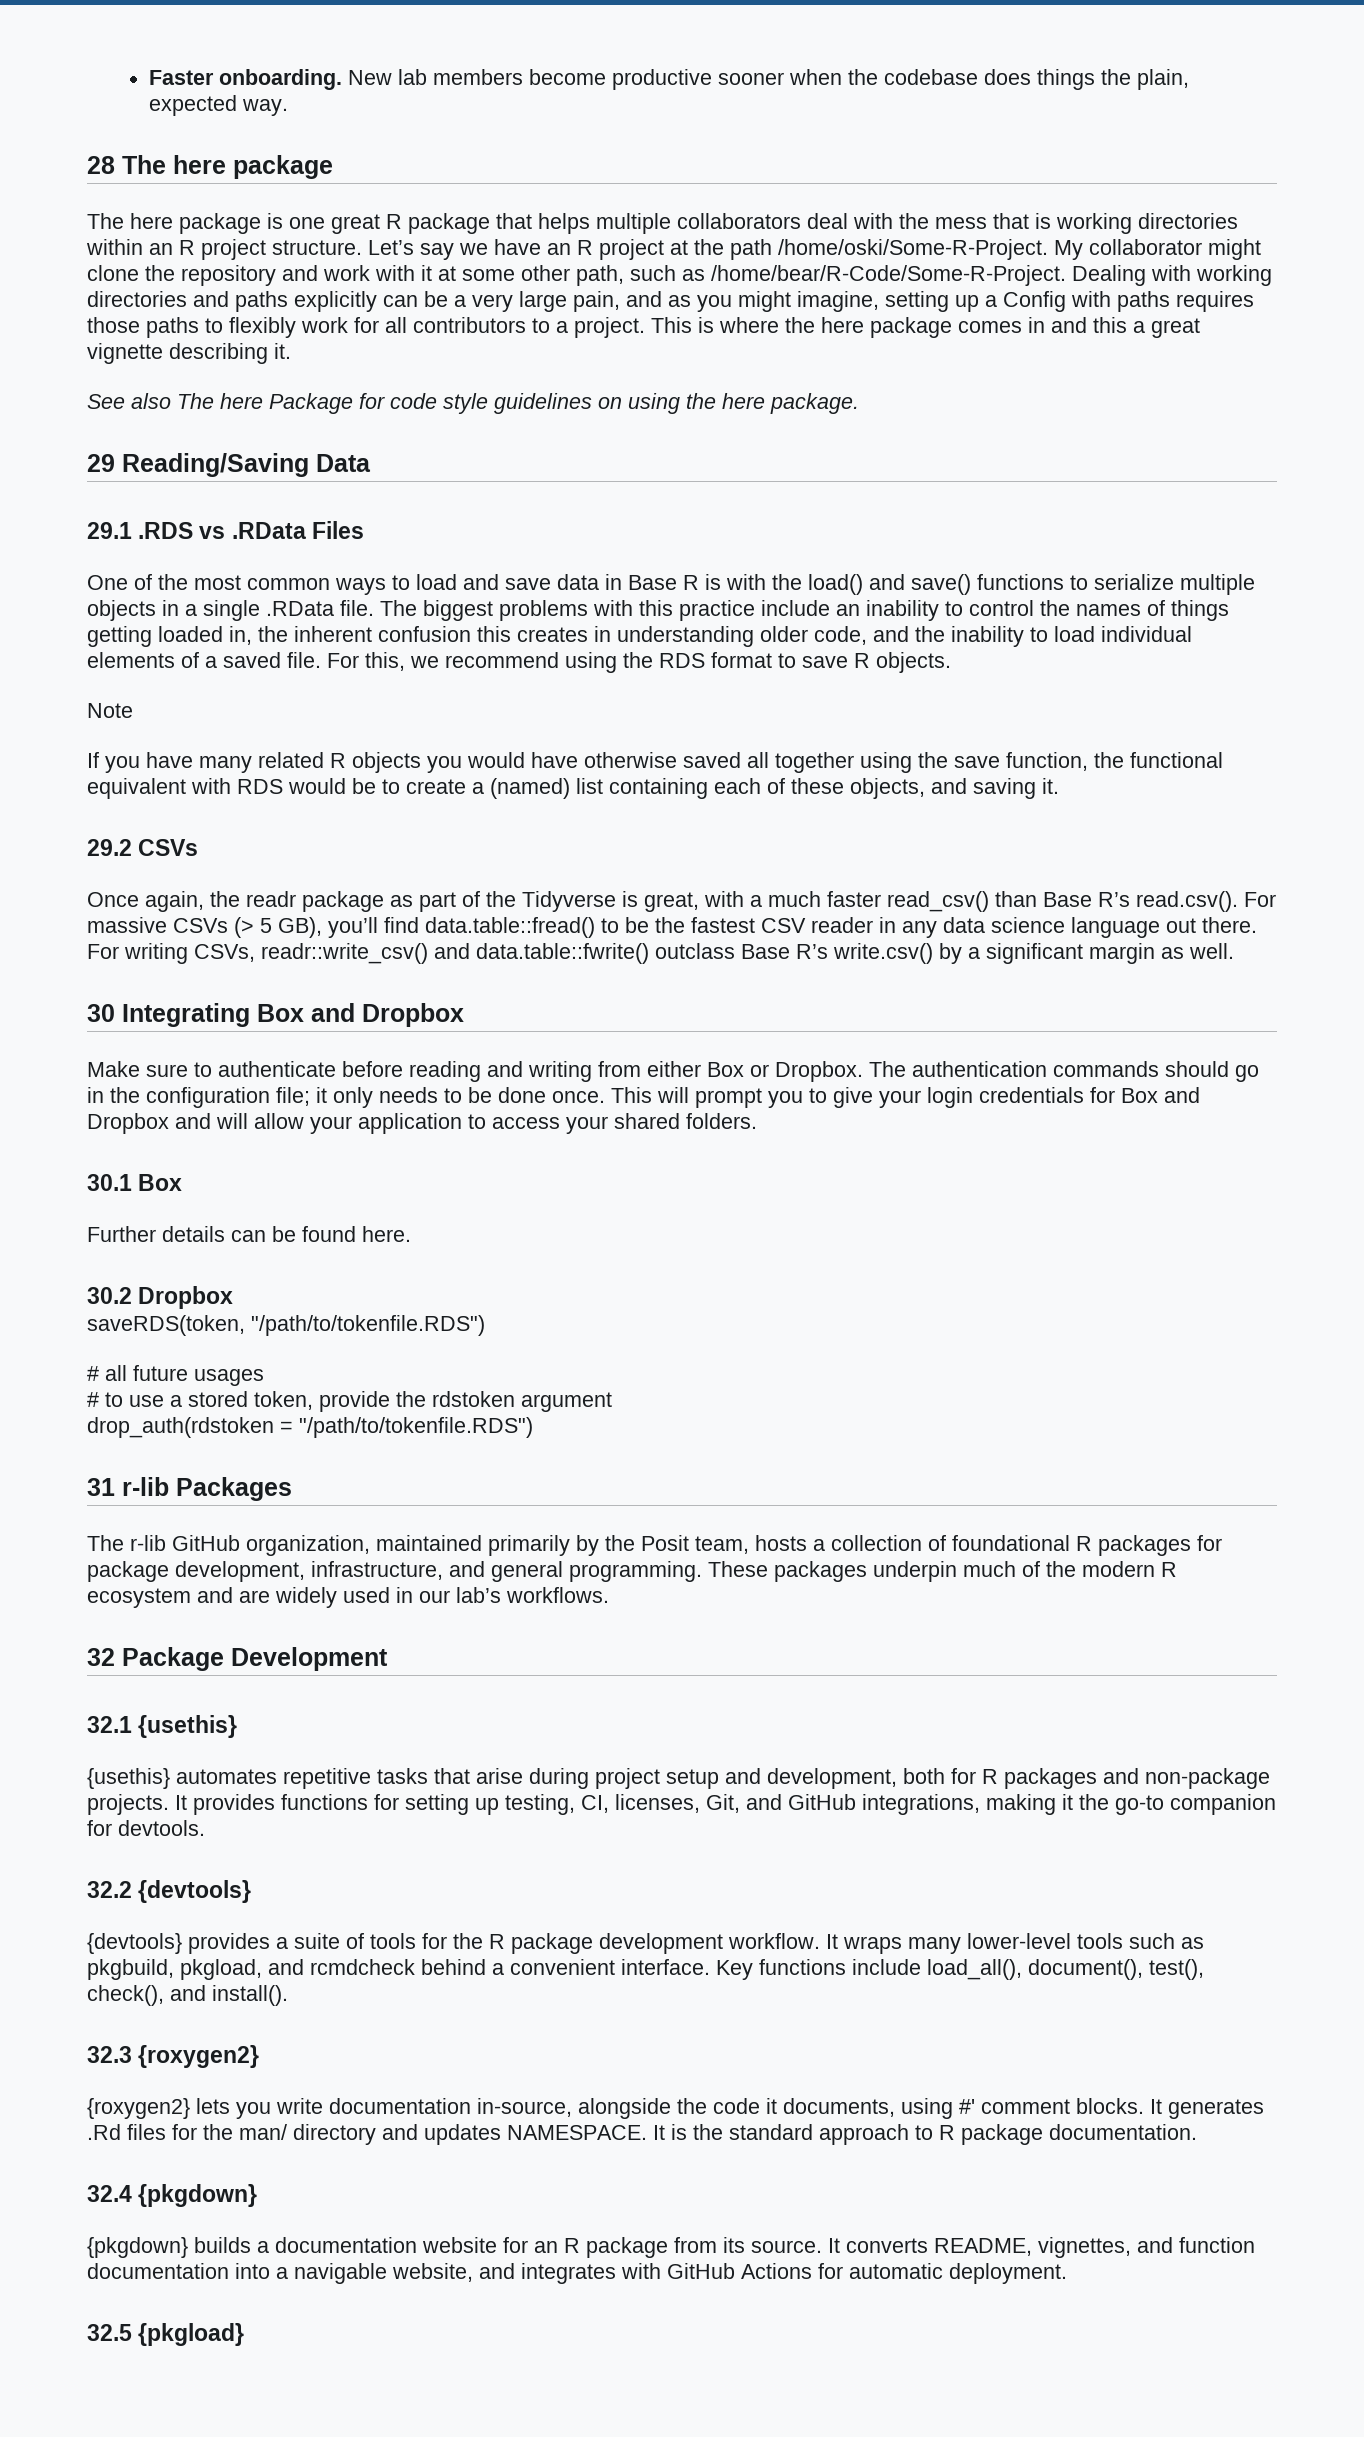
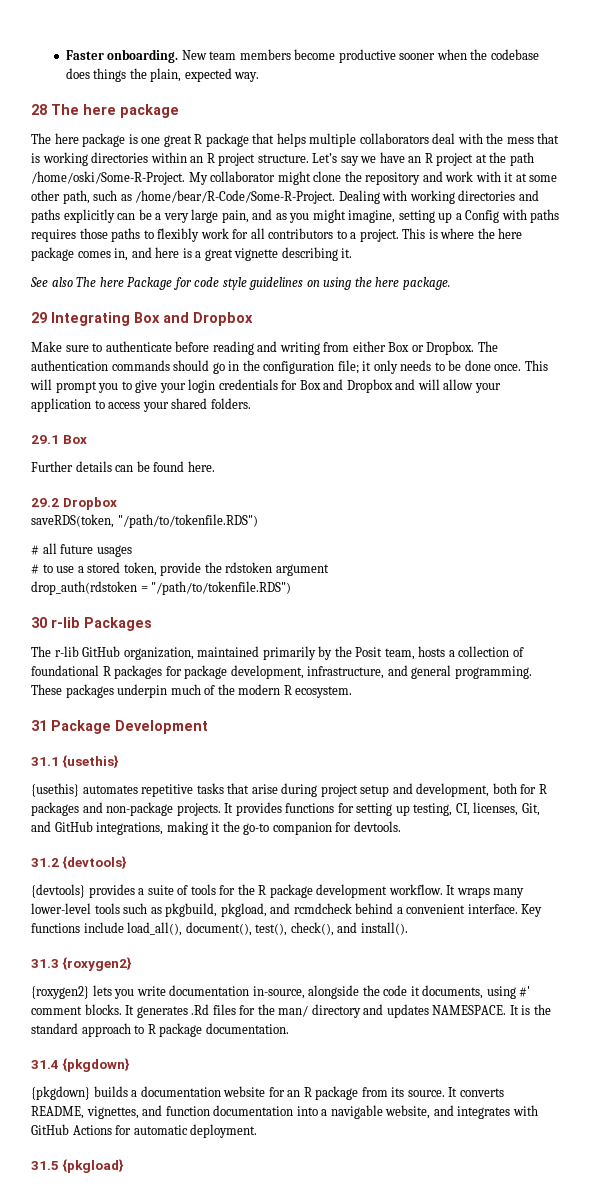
[398,69,428,85] lab -> [209,51,237,60] team
[1028,317,1127,333] in and this -> [114,247,192,261] in, and here is
[122,453,371,477] [87,521,364,539] [87,574,1255,595] [87,600,1229,621] [87,626,1192,647] [87,652,951,673] [87,703,133,718] [87,752,1223,773] [87,778,1059,799] [87,839,199,856] [87,891,1276,912] [87,917,1257,938] [87,943,1234,964] [87,1004,115,1022] Reading/Saving Data // 29.1 .RDS vs .RData Files // One of the most common ways to load and save data in Base R is with the load() and save() functions to serialize multiple objects in a single .RData file. The biggest problems with this practice include an inability to control the names of things getting loaded in, the inherent confusion this creates in understanding older code, and the inability to load individual elements of a saved file. For this, we recommend using the RDS format to save R objects. // Note // If you have many related R objects you would have otherwise saved all together using the save function, the functional equivalent with RDS would be to create a (named) list containing each of these objects, and saving it. // 29.2 CSVs // Once again, the readr package as part of the Tidyverse is great, with a much faster read_csv() than Base R’s read.csv(). For massive CSVs (> 5 GB), you’ll find data.table::fread() to be the fastest CSV reader in any data science language out there. For writing CSVs, readr::write_csv() and data.table::fwrite() outclass Base R’s write.csv() by a significant margin as well. // 30 -> (47, 317) none
[87,1174,132,1191] 30.1 -> [31,435,59,444] 29.1
[87,1287,132,1304] 30.2 -> [31,498,59,507] 29.2
[87,1478,115,1496] 31 -> [31,617,47,628] 30
[87,1587,609,1608] [87,1648,115,1666] ecosystem and are widely used in our lab’s workflows. // 32 -> [295,686,353,698] [31,720,47,731] ecosystem. // 31
[87,1716,132,1733] 32.1 -> [31,757,59,766] 31.1
[87,1881,132,1898] 32.2 -> [31,858,59,867] 31.2
[87,2046,132,2063] 32.3 -> [31,959,59,968] 31.3
[87,2185,132,2202] 32.4 -> [31,1060,59,1069] 31.4
[87,2324,132,2341] 32.5 -> [31,1161,59,1170] 31.5

